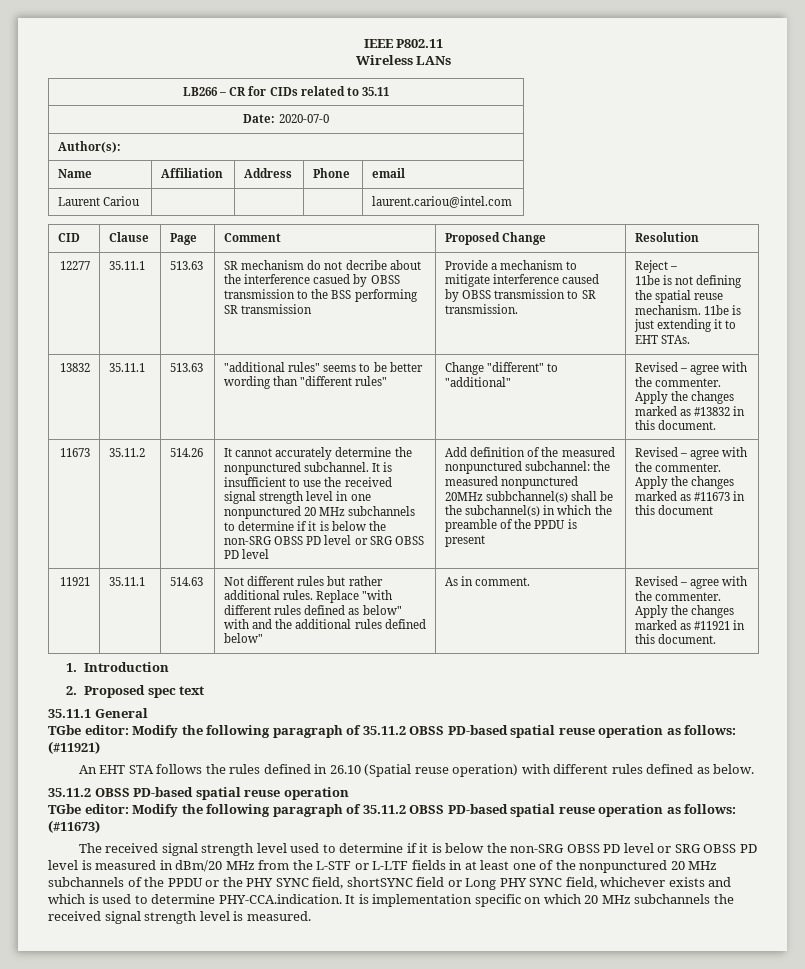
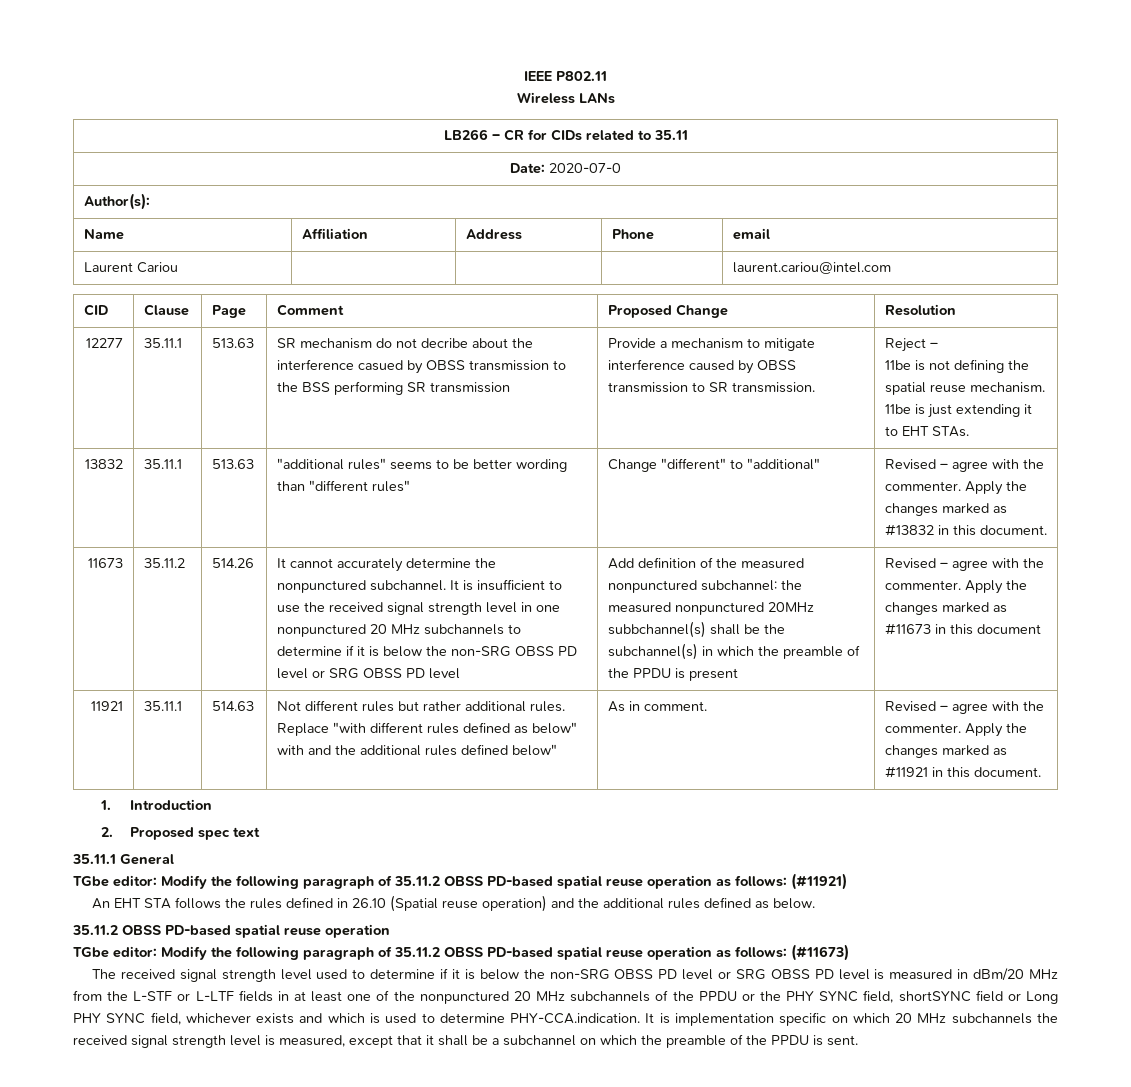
[521,764,609,774] with different -> [551,898,665,909] and the additional
[246,911,311,921] measured. -> [279,1034,858,1048] measured, except that it shall be a subchannel on which the preamble of the PPDU is sent.

